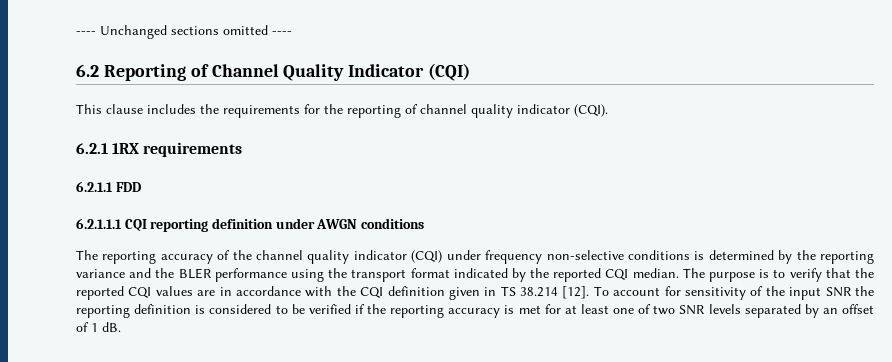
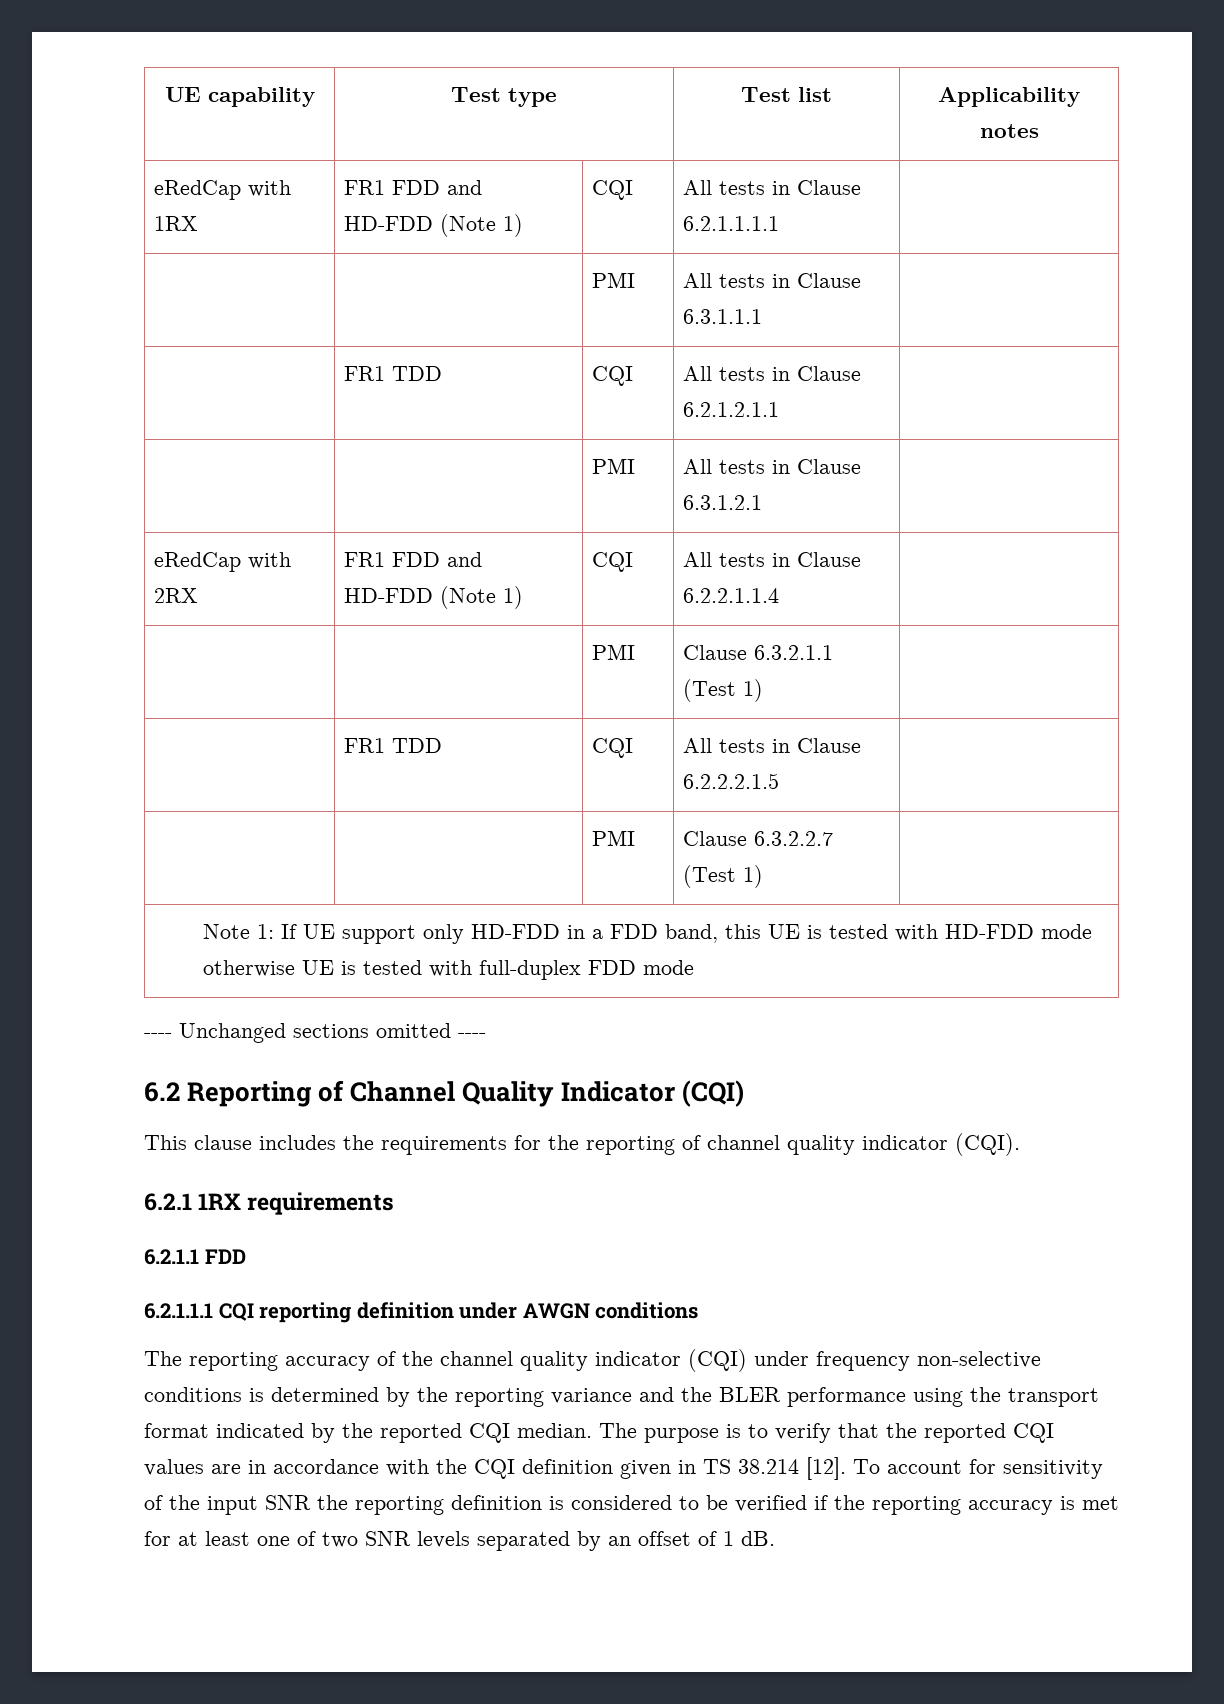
(76, 33) none -> [164,87,315,107] [451,87,557,107] [741,87,832,102] [938,87,1080,107] [979,124,1039,138] [153,180,291,200] [153,216,198,231] [343,180,482,195] [343,214,523,237] [591,180,633,200] [682,180,861,195] [682,216,779,231] [591,272,635,288] [682,273,861,288] [682,309,762,324] [343,366,442,381] [591,366,633,386] [682,366,861,381] [682,402,779,417] [591,458,635,474] [682,459,861,474] [682,495,762,510] [153,552,291,572] [153,588,198,603] [343,552,482,567] [343,586,523,609] [591,552,633,572] [682,552,861,567] [682,588,779,603] [591,644,635,660] [682,645,833,660] [682,679,763,702] [343,738,442,753] [591,738,633,758] [682,738,861,753] [682,773,779,789] [591,830,635,846] [682,831,833,846] [682,865,763,888] [202,924,1092,944] [202,960,694,980] UE capability | Test type | Test list | Applicability notes // eRedCap with 1RX | FR1 FDD and HD-FDD (Note 1) | CQI | All tests in Clause 6.2.1.1.1.1 | // | | PMI | All tests in Clause 6.3.1.1.1 | // | FR1 TDD | CQI | All tests in Clause 6.2.1.2.1.1 | // | | PMI | All tests in Clause 6.3.1.2.1 | // eRedCap with 2RX | FR1 FDD and HD-FDD (Note 1) | CQI | All tests in Clause 6.2.2.1.1.4 | // | | PMI | Clause 6.3.2.1.1 (Test 1) | // | FR1 TDD | CQI | All tests in Clause 6.2.2.2.1.5 | // | | PMI | Clause 6.3.2.2.7 (Test 1) | // Note 1: If UE support only HD-FDD in a FDD band, this UE is tested with HD-FDD mode otherwise UE is tested with full-duplex FDD mode //

